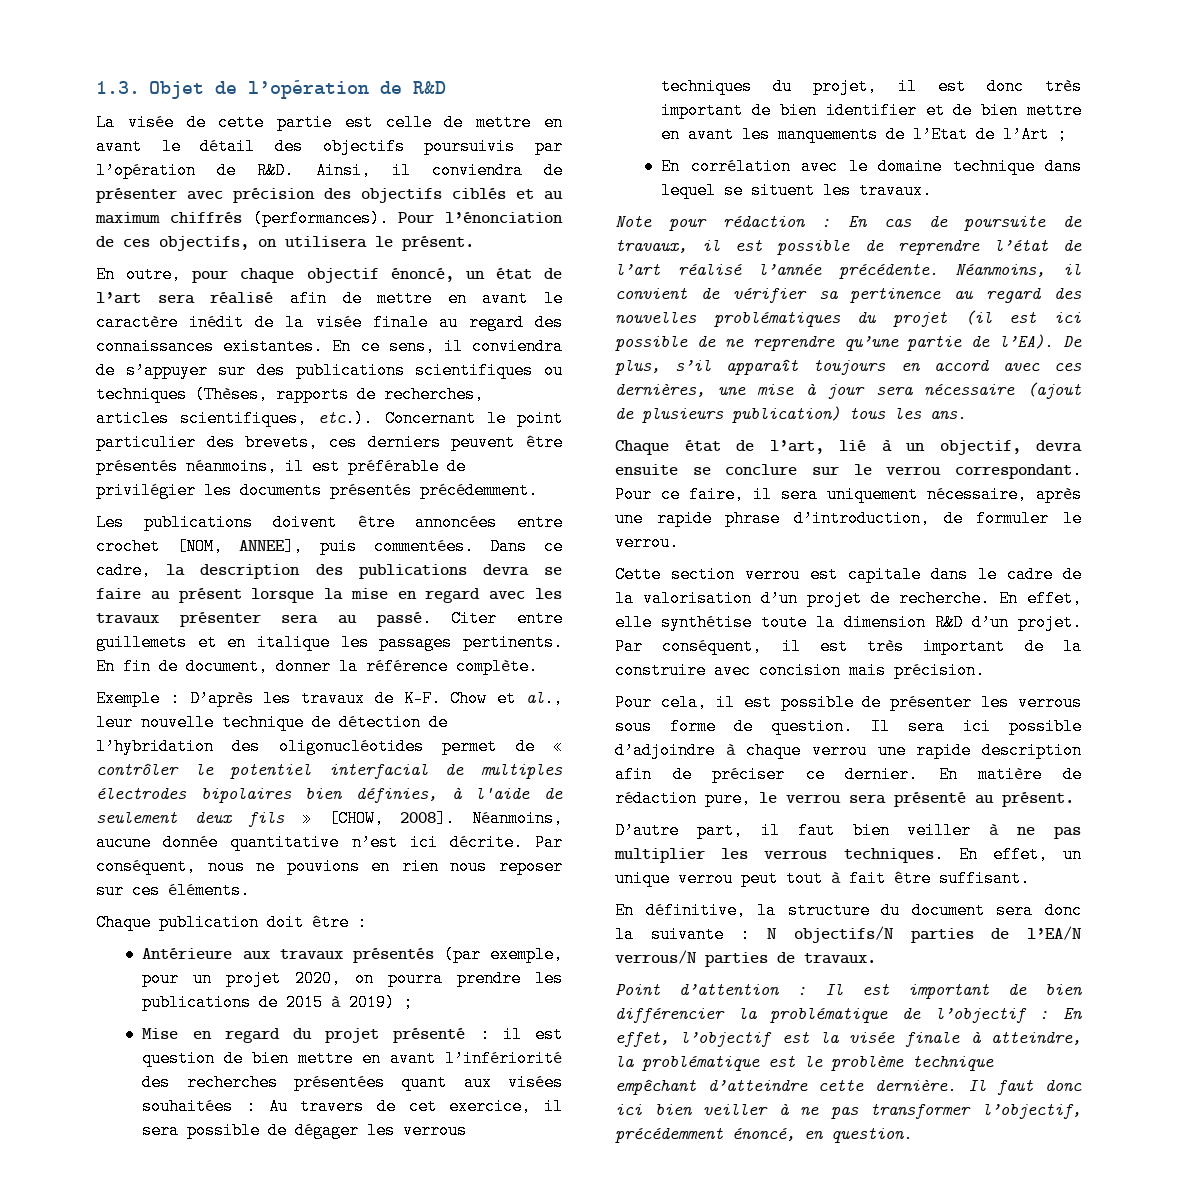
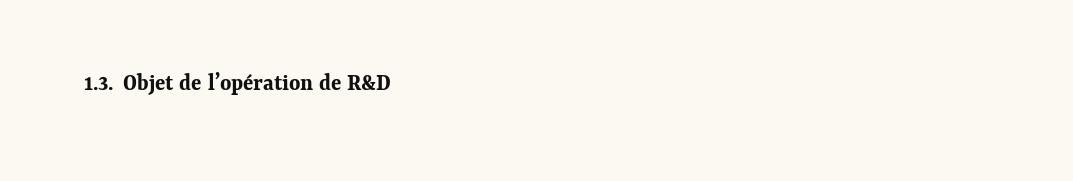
[96,114,563,131] [96,138,563,155] [96,162,563,179] [96,188,563,203] [95,210,563,227] [96,236,474,251] [96,266,562,283] [96,290,563,307] [96,314,563,331] [96,338,563,355] [96,362,563,379] [96,386,484,403] [96,410,563,427] [96,434,563,451] [96,458,466,475] [96,482,538,499] [96,514,563,531] [96,538,563,555] [96,562,562,579] [96,588,562,603] [96,610,563,627] [96,634,563,651] [96,658,538,675] [96,690,563,707] [96,714,448,731] [96,738,562,755] [96,763,563,779] [96,787,563,803] [96,810,563,827] [96,834,563,851] [96,858,563,875] [96,882,250,899] [96,914,367,931] [142,946,563,963] [142,970,563,987] [142,994,414,1011] [142,1026,563,1043] [142,1050,562,1067] [142,1074,564,1091] [142,1098,563,1115] [142,1122,468,1139] [661,78,1082,95] [661,102,1082,119] [661,126,1068,143] [661,158,1082,175] [661,182,933,199] [615,215,1082,231] [615,239,1082,255] [615,263,1081,279] [615,287,1082,303] [615,310,1081,327] [615,334,1082,351] [615,359,1082,375] [615,382,1081,399] [615,406,966,423] [615,440,1082,455] [615,462,1082,479] [615,486,1082,503] [615,510,1082,527] [615,534,679,551] [615,566,1082,583] [615,590,1082,607] [615,614,1082,631] [615,638,1082,655] [615,662,985,679] [615,694,1082,711] [615,718,1082,735] [615,742,1082,759] [615,766,1082,783] [615,790,1074,807] [615,822,1081,839] [614,846,1082,863] [615,870,1030,887] [615,902,1082,919] [615,926,1082,943] [615,950,876,967] [615,983,1082,999] [615,1007,1082,1023] [615,1031,1081,1047] [615,1055,994,1071] [615,1079,1082,1095] [615,1103,1081,1119] [615,1127,912,1143] // La visée de cette partie est celle de mettre en avant le détail des objectifs poursuivis par l’opération de R&D. Ainsi, il conviendra de présenter avec précision des objectifs ciblés et au maximum chiffrés (performances). Pour l’énonciation de ces objectifs, on utilisera le présent. // En outre, pour chaque objectif énoncé, un état de l’art sera réalisé afin de mettre en avant le caractère inédit de la visée finale au regard des connaissances existantes. En ce sens, il conviendra de s’appuyer sur des publications scientifiques ou techniques (Thèses, rapports de recherches, articles scientifiques, etc.). Concernant le point particulier des brevets, ces derniers peuvent être présentés néanmoins, il est préférable de privilégier les documents présentés précédemment. // Les publications doivent être annoncées entre crochet [NOM, ANNEE], puis commentées. Dans ce cadre, la description des publications devra se faire au présent lorsque la mise en regard avec les travaux présenter sera au passé. Citer entre guillemets et en italique les passages pertinents. En fin de document, donner la référence complète. // Exemple : D’après les travaux de K-F. Chow et al., leur nouvelle technique de détection de l’hybridation des oligonucléotides permet de « contrôler le potentiel interfacial de multiples électrodes bipolaires bien définies, à l'aide de seulement deux fils » [CHOW, 2008]. Néanmoins, aucune donnée quantitative n’est ici décrite. Par conséquent, nous ne pouvions en rien nous reposer sur ces éléments. // Chaque publication doit être : // Antérieure aux travaux présentés (par exemple, pour un projet 2020, on pourra prendre les publications de 2015 à 2019) ; // Mise en regard du projet présenté : il est question de bien mettre en avant l’infériorité des recherches présentées quant aux visées souhaitées : Au travers de cet exercice, il sera possible de dégager les verrous techniques du projet, il est donc très important de bien identifier et de bien mettre en avant les manquements de l’Etat de l’Art ; // En corrélation avec le domaine technique dans lequel se situent les travaux. // Note pour rédaction : En cas de poursuite de travaux, il est possible de reprendre l’état de l’art réalisé l’année précédente. Néanmoins, il convient de vérifier sa pertinence au regard des nouvelles problématiques du projet (il est ici possible de ne reprendre qu’une partie de l’EA). De plus, s’il apparaît toujours en accord avec ces dernières, une mise à jour sera nécessaire (ajout de plusieurs publication) tous les ans. // Chaque état de l’art, lié à un objectif, devra ensuite se conclure sur le verrou correspondant. Pour ce faire, il sera uniquement nécessaire, après une rapide phrase d’introduction, de formuler le verrou. // Cette section verrou est capitale dans le cadre de la valorisation d’un projet de recherche. En effet, elle synthétise toute la dimension R&D d’un projet. Par conséquent, il est très important de la construire avec concision mais précision. // Pour cela, il est possible de présenter les verrous sous forme de question. Il sera ici possible d’adjoindre à chaque verrou une rapide description afin de préciser ce dernier. En matière de rédaction pure, le verrou sera présenté au présent. // D’autre part, il faut bien veiller à ne pas multiplier les verrous techniques. En effet, un unique verrou peut tout à fait être suffisant. // En définitive, la structure du document sera donc la suivante : N objectifs/N parties de l’EA/N verrous/N parties de travaux. // Point d’attention : Il est important de bien différencier la problématique de l’objectif : En effet, l’objectif est la visée finale à atteindre, la problématique est le problème technique empêchant d’atteindre cette dernière. Il faut donc ici bien veiller à ne pas transformer l’objectif, précédemment énoncé, en question. -> (392, 82) none

